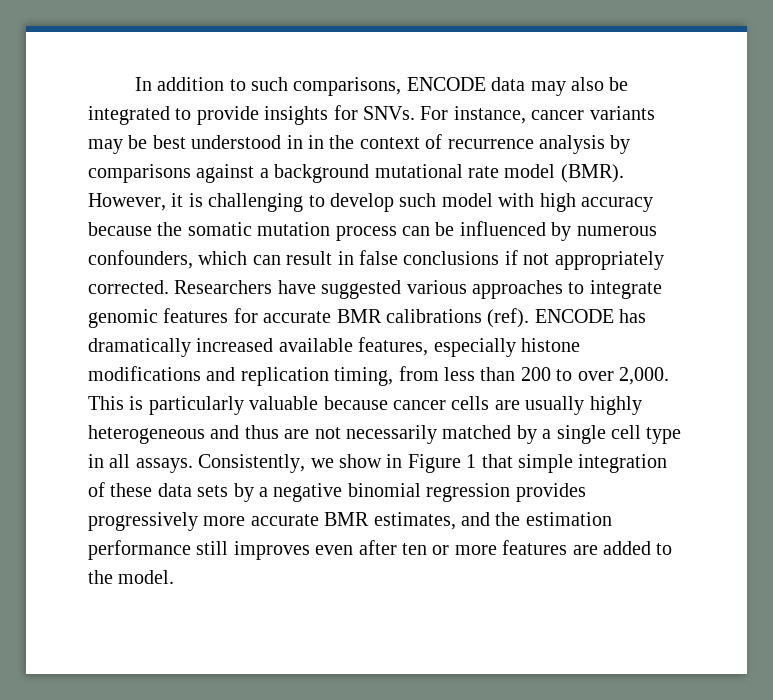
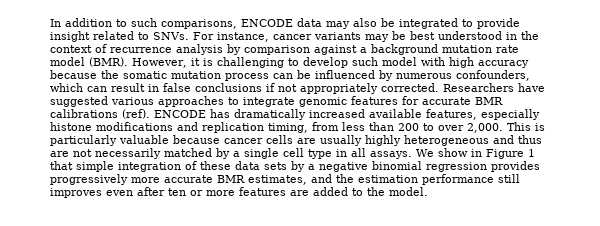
[264,105,358,125] insights for -> [50,31,149,42] insight related to
[308,135,324,149] in -> (517, 36) none
[88,164,191,183] comparisons -> [244,45,310,55] comparison
[374,164,463,178] mutational -> [442,45,492,53] mutation
[198,454,334,473] Consistently, we -> [416,149,434,157] We

